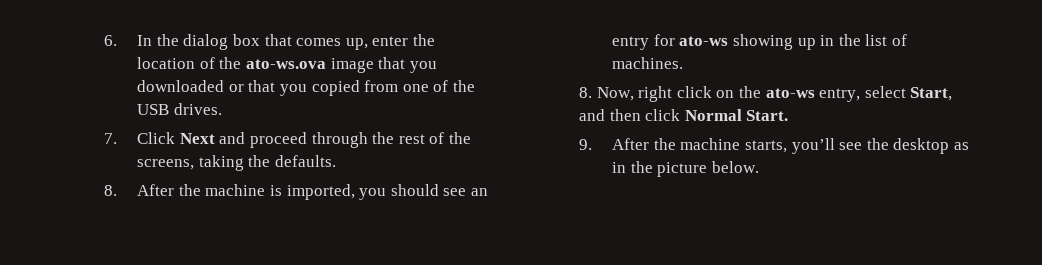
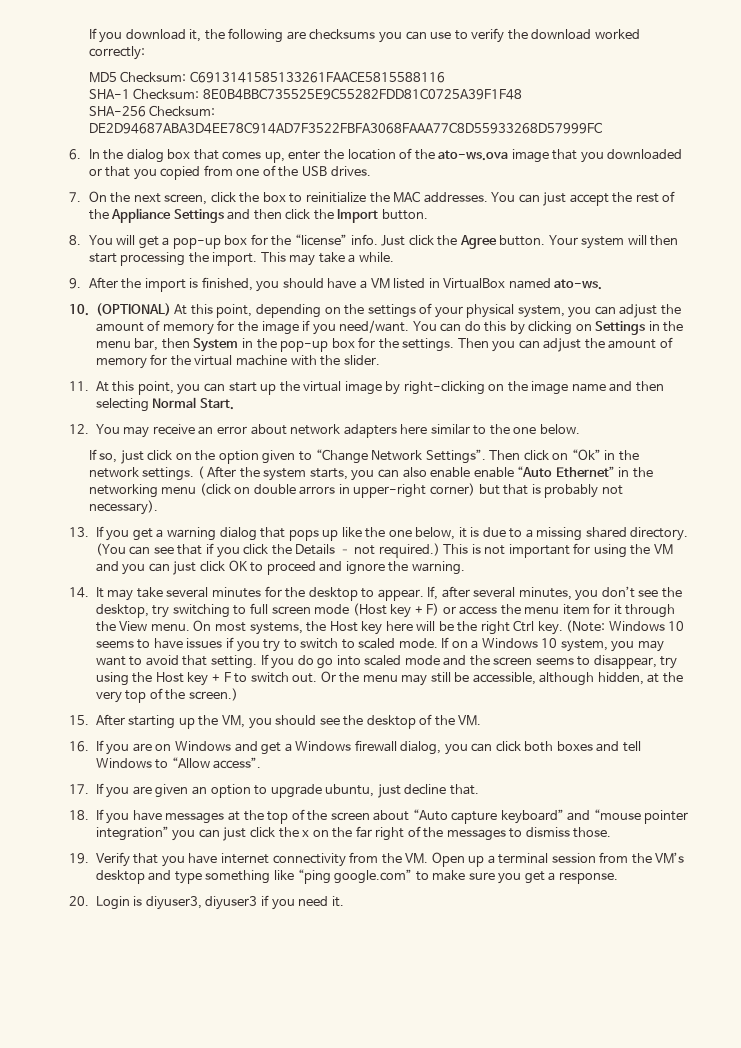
(104, 40) none -> [88,28,640,43] [88,46,145,60] [88,71,445,83] [88,88,522,100] [88,105,216,117] [88,122,602,134] If you download it, the following are checksums you can use to verify the download worked correctly: // MD5 Checksum: C6913141585133261FAACE5815588116 // SHA-1 Checksum: 8E0B4BBC735525E9C55282FDD81C0725A39F1F48 // SHA-256 Checksum: DE2D94687ABA3D4EE78C914AD7F3522FBFA3068FAAA77C8D55933268D57999FC //
[137,132,471,148] [137,155,336,171] [104,184,488,200] [612,34,907,50] [612,57,684,69] [579,86,953,102] [579,109,681,121] Click Next and proceed through the rest of the screens, taking the defaults. // 8. After the machine is imported, you should see an entry for ato-ws showing up in the list of machines. // 8. Now, right click on the ato-ws entry, select Start, and then click -> [88,191,676,206] [88,208,429,223] [69,234,679,249] [88,252,395,266] [69,277,603,292] [69,303,681,318] [95,320,684,335] [95,337,673,352] [95,354,380,369] [69,381,664,395] [95,398,149,412] On the next screen, click the box to reinitialize the MAC addresses. You can just accept the rest of the Appliance Settings and then click the Import button. // 8. You will get a pop-up box for the “license” info. Just click the Agree button. Your system will then start processing the import. This may take a while. // 9. After the import is finished, you should have a VM listed in VirtualBox named ato-ws. // 10. (OPTIONAL) At this point, depending on the settings of your physical system, you can adjust the amount of memory for the image if you need/want. You can do this by clicking on Settings in the menu bar, then System in the pop-up box for the settings. Then you can adjust the amount of memory for the virtual machine with the slider. // 11. At this point, you can start up the virtual image by right-clicking on the image name and then selecting
[579,138,969,154] [612,161,759,177] 9. After the machine starts, you’ll see the desktop as in the picture below. -> [69,424,580,438] [88,449,639,464] [88,466,653,481] [88,483,623,498] [88,500,158,515] [69,526,689,541] [95,543,673,558] [95,560,465,575] [69,586,682,601] [95,603,676,618] [95,620,685,635] [95,637,664,652] [95,654,678,669] [95,671,683,686] [95,688,239,703] [69,714,482,729] [69,740,641,755] [95,757,262,769] [69,783,479,798] [69,809,689,824] [95,826,612,841] [69,852,685,867] [95,869,618,884] [69,895,344,910] 12. You may receive an error about network adapters here similar to the one below. // If so, just click on the option given to “Change Network Settings”. Then click on “Ok” in the network settings. ( After the system starts, you can also enable enable “Auto Ethernet” in the networking menu (click on double arrors in upper-right corner) but that is probably not necessary). // 13. If you get a warning dialog that pops up like the one below, it is due to a missing shared directory. (You can see that if you click the Details – not required.) This is not important for using the VM and you can just click OK to proceed and ignore the warning. // 14. It may take several minutes for the desktop to appear. If, after several minutes, you don’t see the desktop, try switching to full screen mode (Host key + F) or access the menu item for it through the View menu. On most systems, the Host key here will be the right Ctrl key. (Note: Windows 10 seems to have issues if you try to switch to scaled mode. If on a Windows 10 system, you may want to avoid that setting. If you do go into scaled mode and the screen seems to disappear, try using the Host key + F to switch out. Or the menu may still be accessible, although hidden, at the very top of the screen.) // 15. After starting up the VM, you should see the desktop of the VM. // 16. If you are on Windows and get a Windows firewall dialog, you can click both boxes and tell Windows to “Allow access”. // 17. If you are given an option to upgrade ubuntu, just decline that. // 18. If you have messages at the top of the screen about “Auto capture keyboard” and “mouse pointer integration” you can just click the x on the far right of the messages to dismiss those. // 19. Verify that you have internet connectivity from the VM. Open up a terminal session from the VM’s desktop and type something like “ping google.com” to make sure you get a response. // 20. Login is diyuser3, diyuser3 if you need it.

